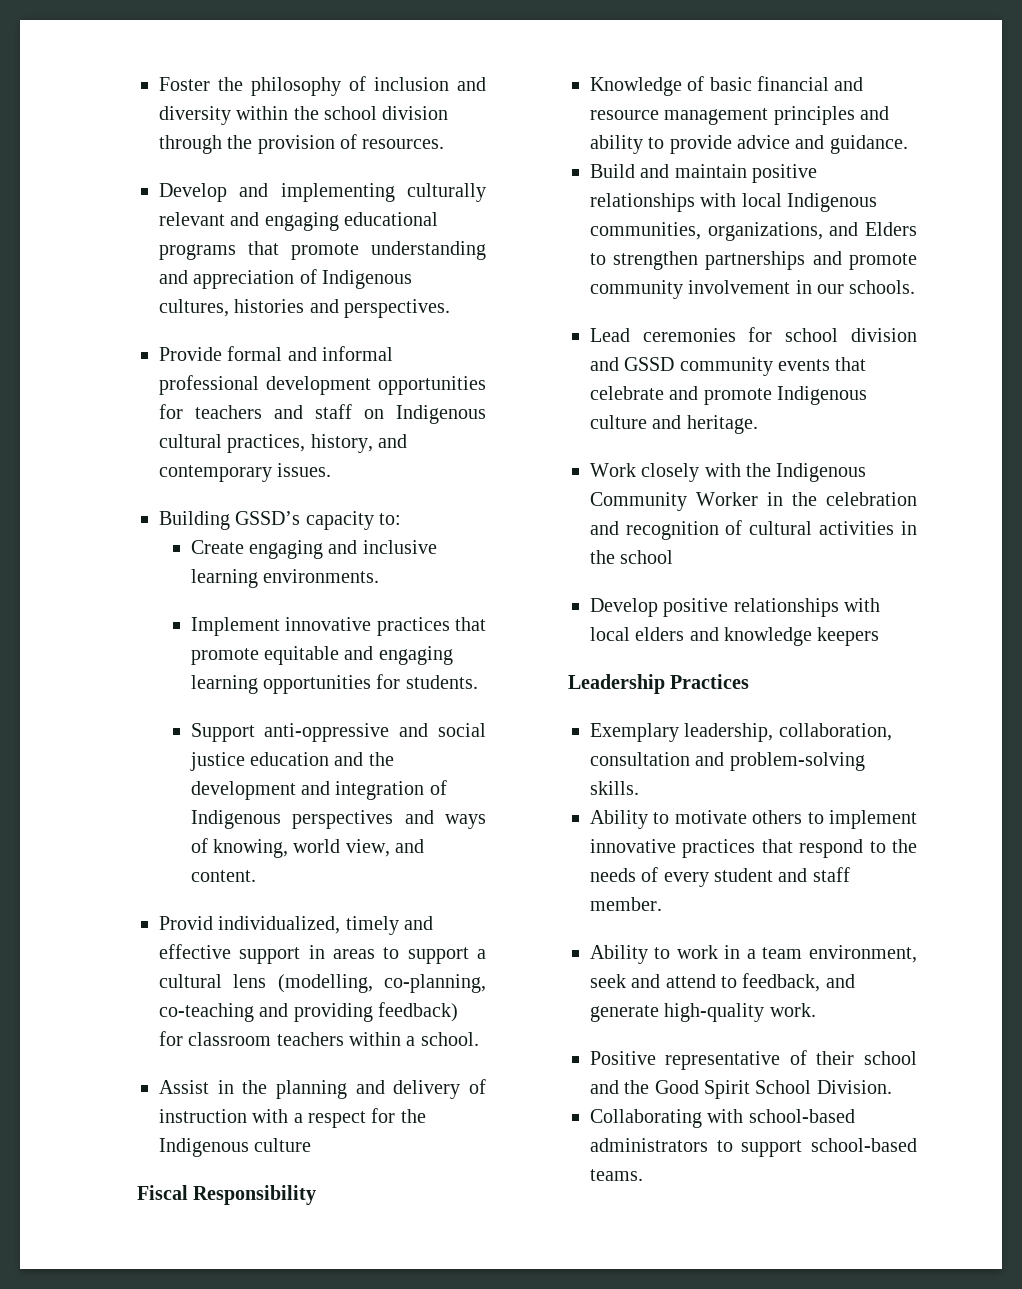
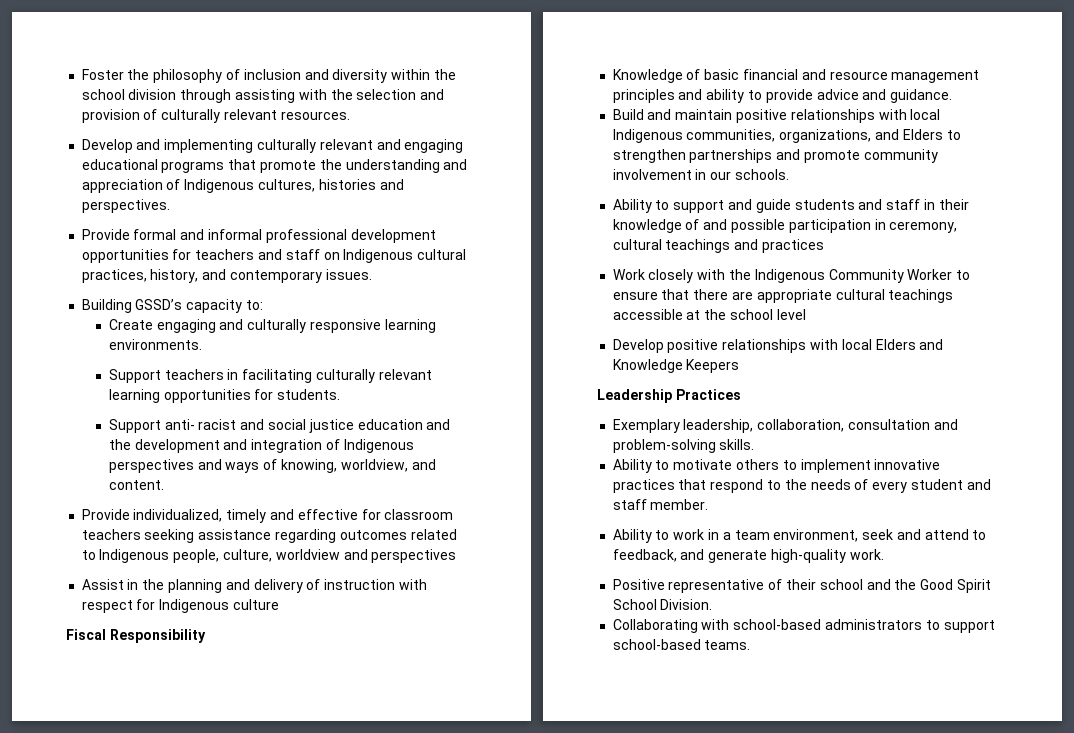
[227,134,358,154] the provision of -> [234,89,445,103] [81,109,277,123] assisting with the selection and provision of culturally relevant
(359, 251) none -> [319,159,342,170] the
[362,540,437,554] inclusive -> [247,319,382,333] culturally responsive
[190,617,486,636] [190,646,453,665] Implement innovative practices that promote equitable and engaging -> [108,369,432,383] Support teachers in facilitating culturally relevant
[264,723,390,742] anti-oppressive -> [164,419,237,430] anti- racist
[293,839,390,857] world view, -> [340,459,408,472] worldview,
[158,916,213,930] Provid -> [81,509,130,520] Provide
[239,945,486,964] [158,974,486,993] [158,1002,459,1022] [158,1031,479,1046] support in areas to support a cultural lens (modelling, co-planning, co-teaching and providing feedback) for classroom teachers within a school. -> [361,509,454,520] [81,529,457,543] [81,549,457,563] for classroom teachers seeking assistance regarding outcomes related to Indigenous people, culture, worldview and perspectives
[293,1113,303,1123] a -> (427, 584) none
[400,1109,426,1123] the -> (156, 604) none
[589,327,917,342] [589,357,867,376] [589,386,868,405] [589,415,758,434] Lead ceremonies for school division and GSSD community events that celebrate and promote Indigenous culture and heritage. -> [612,199,969,213] [612,219,958,233] [612,239,824,253] Ability to support and guide students and staff in their knowledge of and possible participation in ceremony, cultural teachings and practices
[766,492,917,506] [589,520,917,540] [589,550,674,564] in the celebration and recognition of cultural activities in the school -> [956,270,971,280] [612,289,954,303] [612,309,806,320] to ensure that there are appropriate cultural teachings accessible at the school level
[635,627,880,646] elders and knowledge keepers -> [875,339,944,350] [612,359,740,373] Elders and Knowledge Keepers

